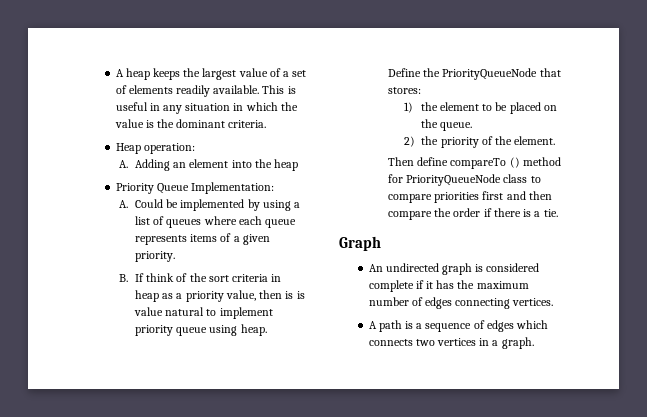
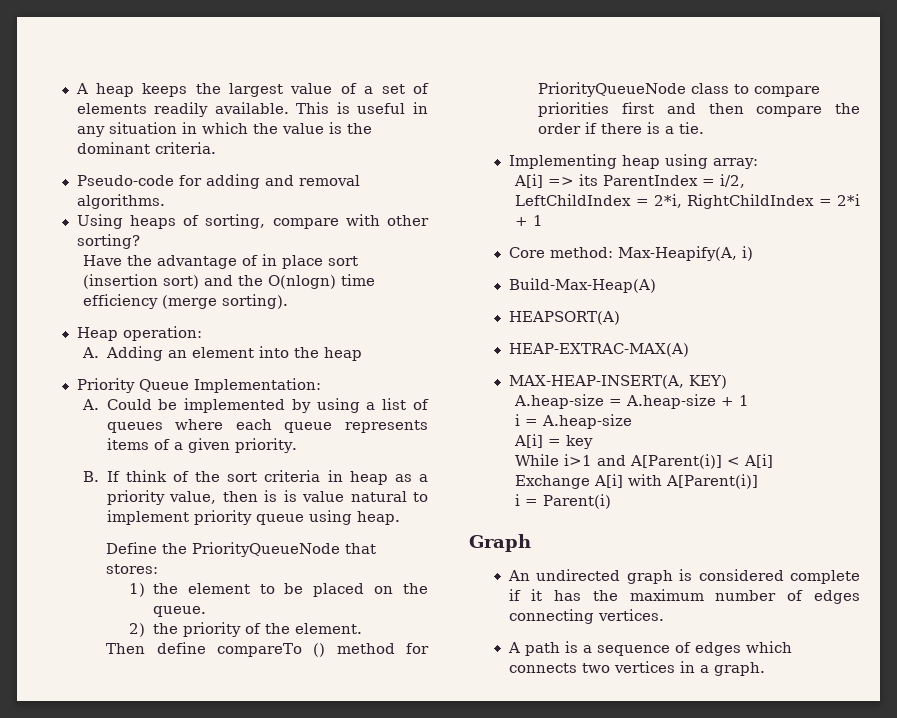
(267, 124) none -> [76,174,360,189] [76,194,165,209] [76,214,429,229] [76,234,140,249] [83,254,359,269] [83,274,376,289] [83,294,289,309] // Pseudo-code for adding and removal algorithms. // Using heaps of sorting, compare with other sorting? // Have the advantage of in place sort (insertion sort) and the O(nlogn) time efficiency (merge sorting).
(558, 213) none -> [508,154,758,169] [514,174,746,188] [515,194,860,209] [515,215,544,226] [508,246,753,261] [508,278,656,293] [508,311,620,325] [508,343,689,357] [508,375,727,389] [514,394,750,409] [515,414,633,429] [514,434,594,449] [515,454,774,469] [515,474,759,489] [515,494,612,509] // Implementing heap using array: // A[i] => its ParentIndex = i/2, LeftChildIndex = 2*i, RightChildIndex = 2*i + 1 // Core method: Max-Heapify(A, i) // Build-Max-Heap(A) // HEAPSORT(A) // HEAP-EXTRAC-MAX(A) // MAX-HEAP-INSERT(A, KEY) // A.heap-size = A.heap-size + 1 // i = A.heap-size // A[i] = key // While i>1 and A[Parent(i)] < A[i] // Exchange A[i] with A[Parent(i)] // i = Parent(i)

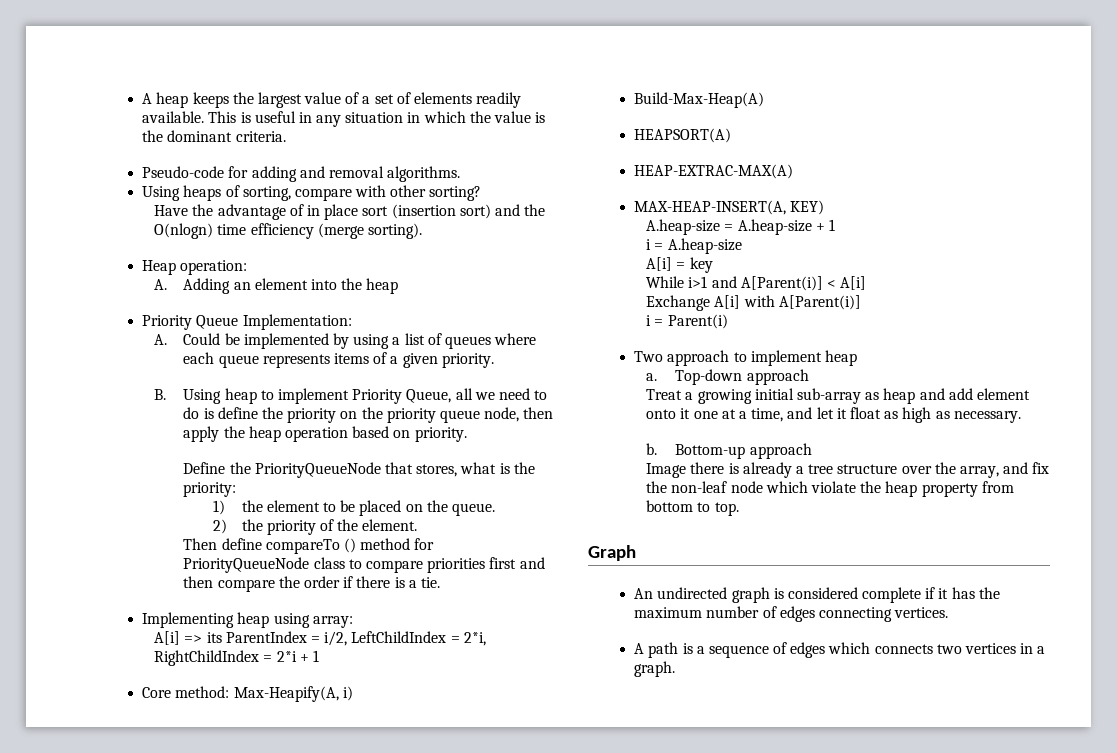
[106,470,429,485] [106,490,428,505] [106,510,400,525] If think of the sort criteria in heap as a priority value, then is is value natural to implement priority queue using heap. -> [183,388,548,404] [183,407,554,423] [183,426,467,442] Using heap to implement Priority Queue, all we need to do is define the priority on the priority queue node, then apply the heap operation based on priority.
[106,564,159,574] stores: -> [416,462,535,477] [183,482,237,497] stores, what is the priority:
(612, 501) none -> [634,350,857,366] [646,369,809,385] [646,388,1030,404] [646,407,1021,423] [646,443,812,459] [646,462,1050,478] [646,481,1014,497] [646,500,739,516] // Two approach to implement heap // a. Top-down approach // Treat a growing initial sub-array as heap and add element onto it one at a time, and let it float as high as necessary. // b. Bottom-up approach // Image there is already a tree structure over the array, and fix the non-leaf node which violate the heap property from bottom to top.

